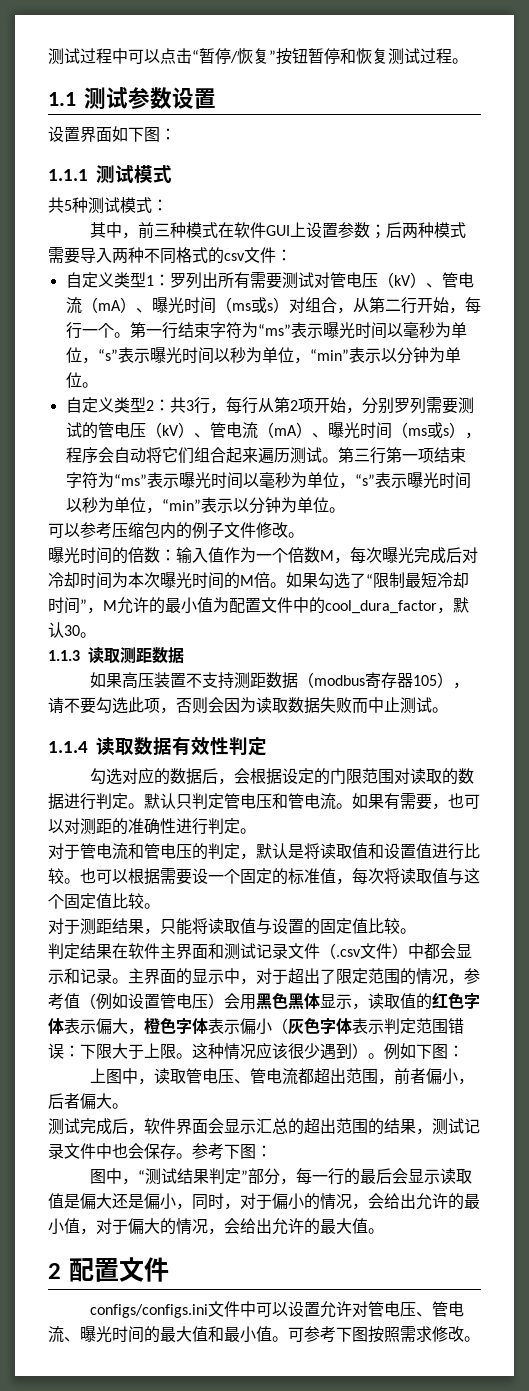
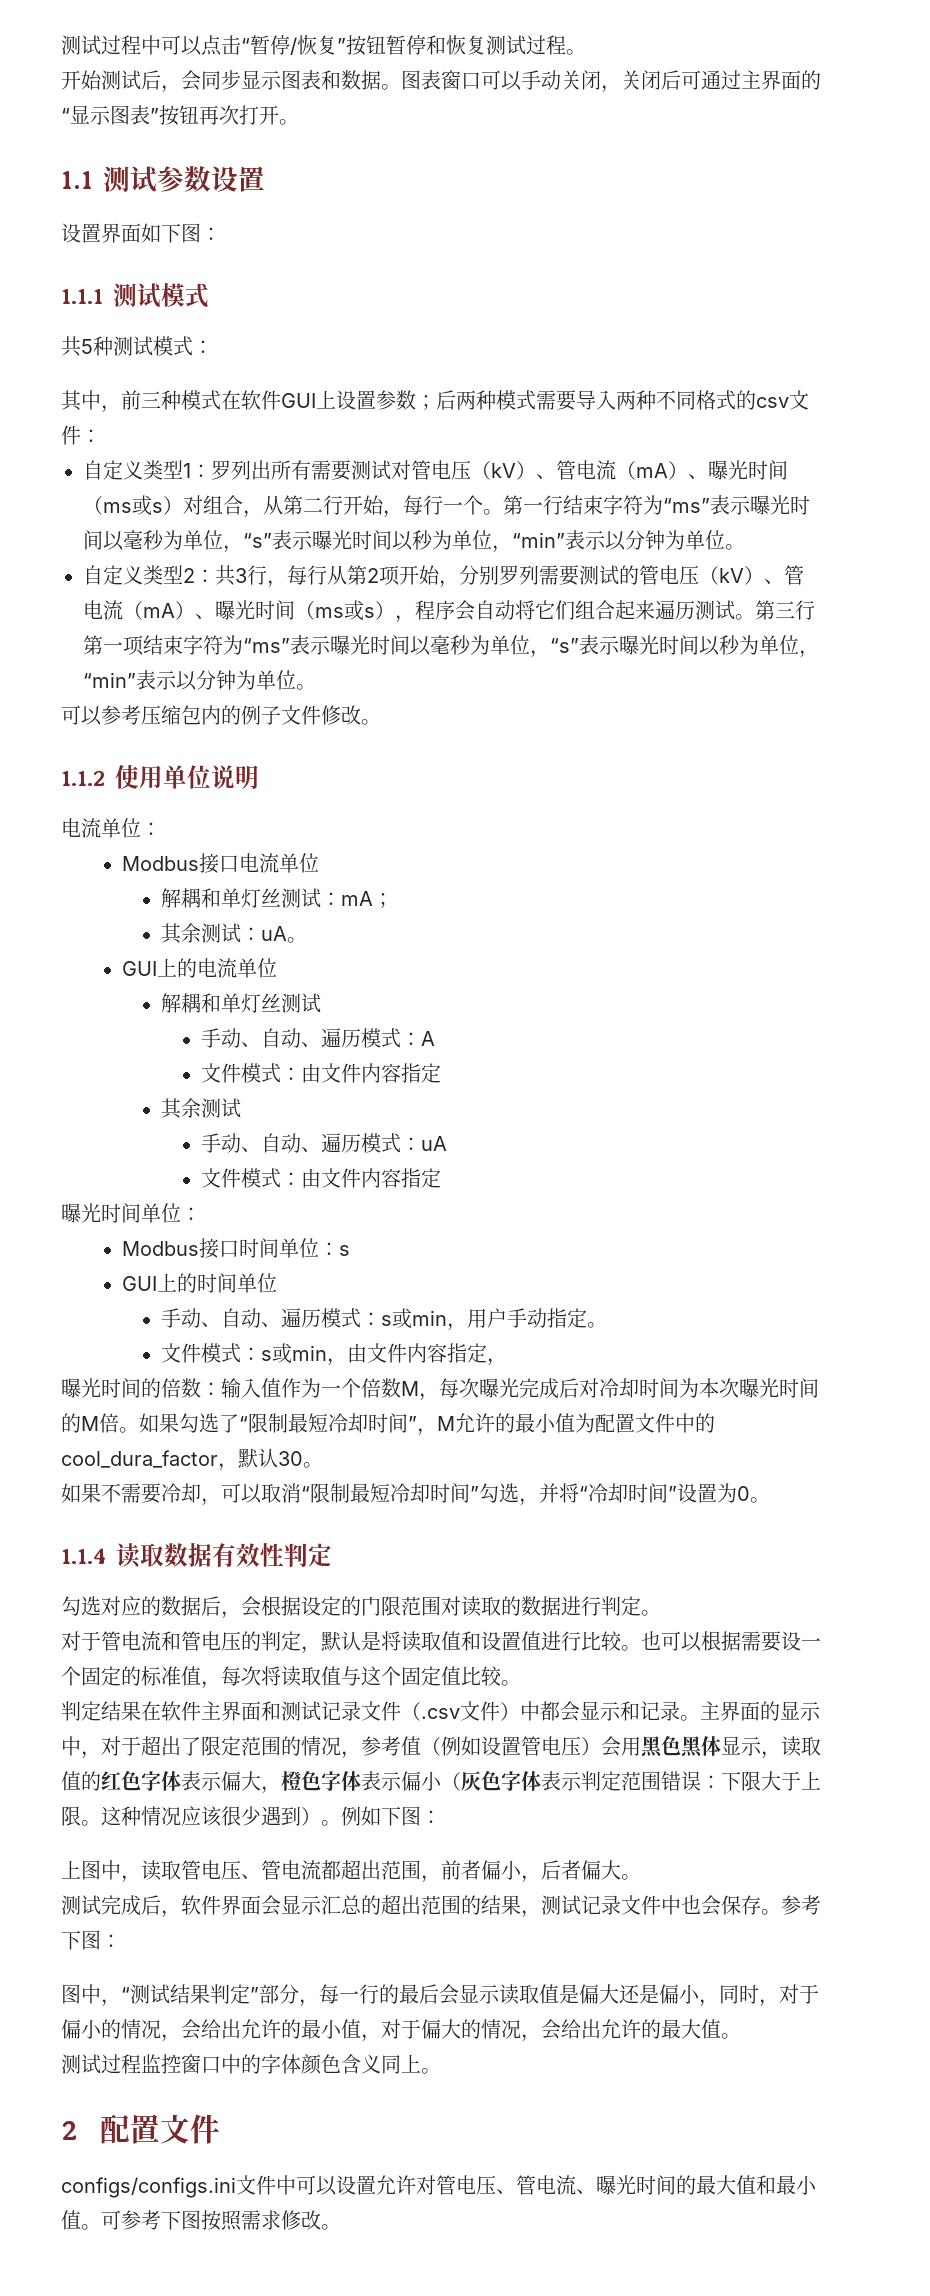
(468, 61) none -> [61,70,821,93] [61,105,299,126] // 开始测试后，会同步显示图表和数据。图表窗口可以手动关闭，关闭后可通过主界面的“显示图表”按钮再次打开。
(304, 535) none -> [61,765,259,789] [61,818,161,838] [122,853,320,874] [161,888,394,908] [161,923,308,944] [122,958,278,978] [161,993,322,1013] [200,1028,435,1048] [200,1063,441,1083] [161,1098,242,1119] [200,1133,447,1153] [200,1168,441,1188] [61,1203,201,1223] [122,1238,351,1259] [122,1273,278,1293] [161,1308,608,1331] [161,1343,508,1366] // 1.1.2使用单位说明 // 电流单位： // Modbus接口电流单位 // 解耦和单灯丝测试：mA； // 其余测试：uA。 // GUI上的电流单位 // 解耦和单灯丝测试 // 手动、自动、遍历模式：A // 文件模式：由文件内容指定 // 其余测试 // 手动、自动、遍历模式：uA // 文件模式：由文件内容指定 // 曝光时间单位： // Modbus接口时间单位：s // GUI上的时间单位 // 手动、自动、遍历模式：s或min，用户手动指定。 // 文件模式：s或min，由文件内容指定，
[48,647,184,664] [89,672,469,689] [48,697,432,714] 1.1.3读取测距数据 // 如果高压装置不支持测距数据（modbus寄存器105），请不要勾选此项，否则会因为读取数据失败而中止测试 -> [61,1483,750,1506] 如果不需要冷却，可以取消“限制最短冷却时间”勾选，并将“冷却时间”设置为0
[144,793,480,810] [48,818,256,835] 默认只判定管电压和管电流。如果有需要，也可以对测距的准确性进行判定。 -> (661, 1613) none
[48,918,416,935] // 对于测距结果，只能将读取值与设置的固定值比较。 -> (521, 1683) none
(384, 1231) none -> [61,2054,441,2075] // 测试过程监控窗口中的字体颜色含义同上。

